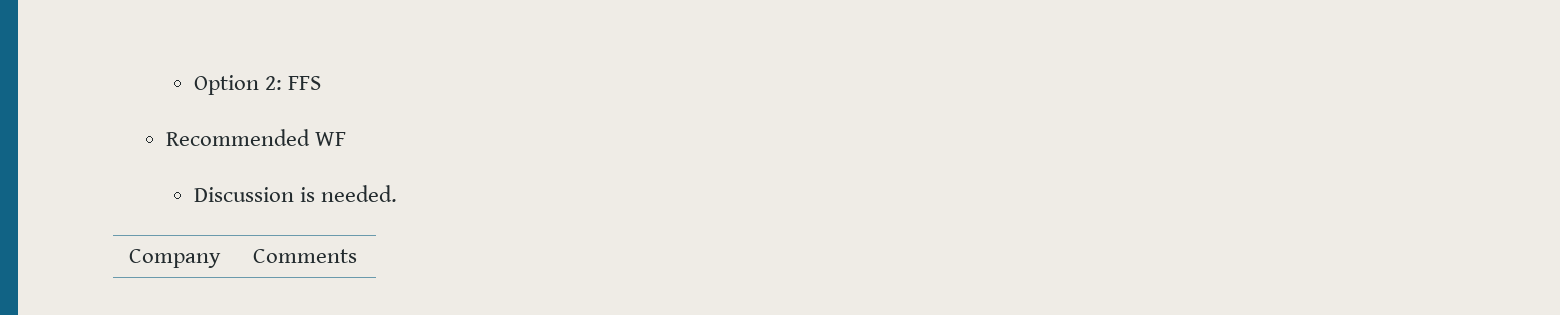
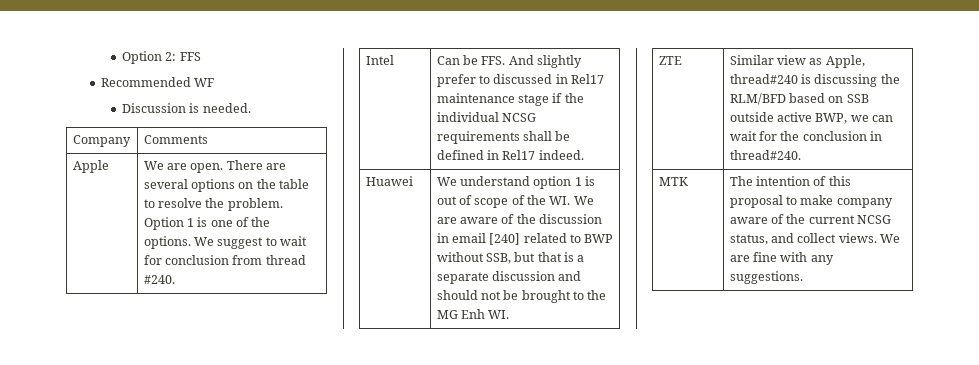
(358, 256) none -> [72,160,109,173] [143,160,287,173] [143,179,310,192] [143,198,283,211] [143,217,271,230] [143,236,308,249] [143,255,306,265] [143,275,175,284] [365,55,394,65] [436,55,583,68] [436,74,605,87] [436,93,584,106] [436,112,536,122] [436,131,571,144] [436,150,584,160] [365,176,413,186] [436,176,596,189] [436,195,594,208] [436,214,603,224] [436,233,614,245] [436,252,585,264] [436,271,582,284] [436,290,607,303] [436,309,510,319] [658,56,682,65] [729,55,865,68] [729,74,900,87] [729,93,869,105] [729,112,894,124] [729,131,883,141] [729,150,801,160] [658,177,688,186] [729,176,851,186] [729,195,893,208] [729,214,892,224] [729,233,901,245] [729,252,834,265] [729,271,803,284] // Apple | We are open. There are several options on the table to resolve the problem. Option 1 is one of the options. We suggest to wait for conclusion from thread #240. // Intel | Can be FFS. And slightly prefer to discussed in Rel17 maintenance stage if the individual NCSG requirements shall be defined in Rel17 indeed. // Huawei | We understand option 1 is out of scope of the WI. We are aware of the discussion in email [240] related to BWP without SSB, but that is a separate discussion and should not be brought to the MG Enh WI. // ZTE | Similar view as Apple, thread#240 is discussing the RLM/BFD based on SSB outside active BWP, we can wait for the conclusion in thread#240. // MTK | The intention of this proposal to make company aware of the current NCSG status, and collect views. We are fine with any suggestions.

